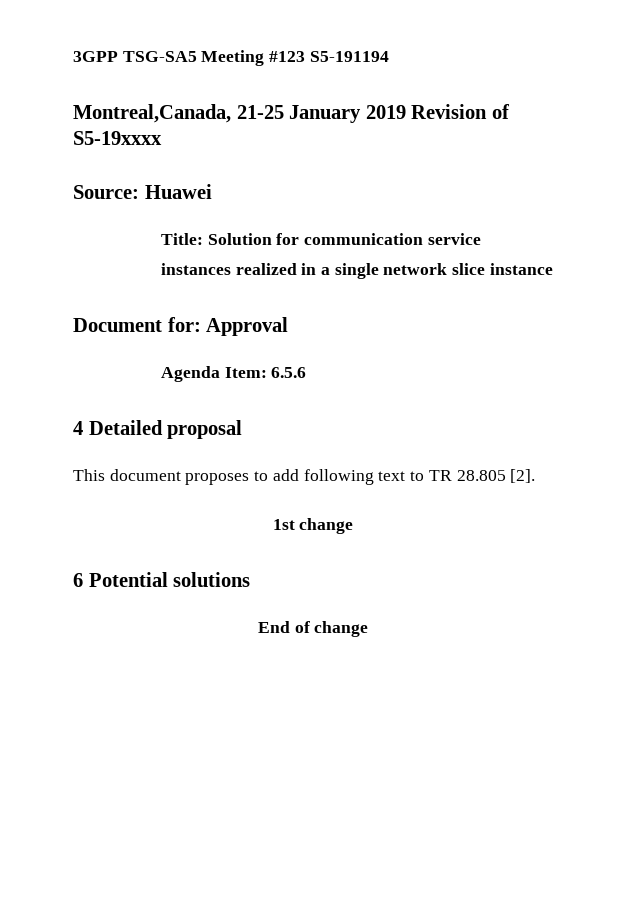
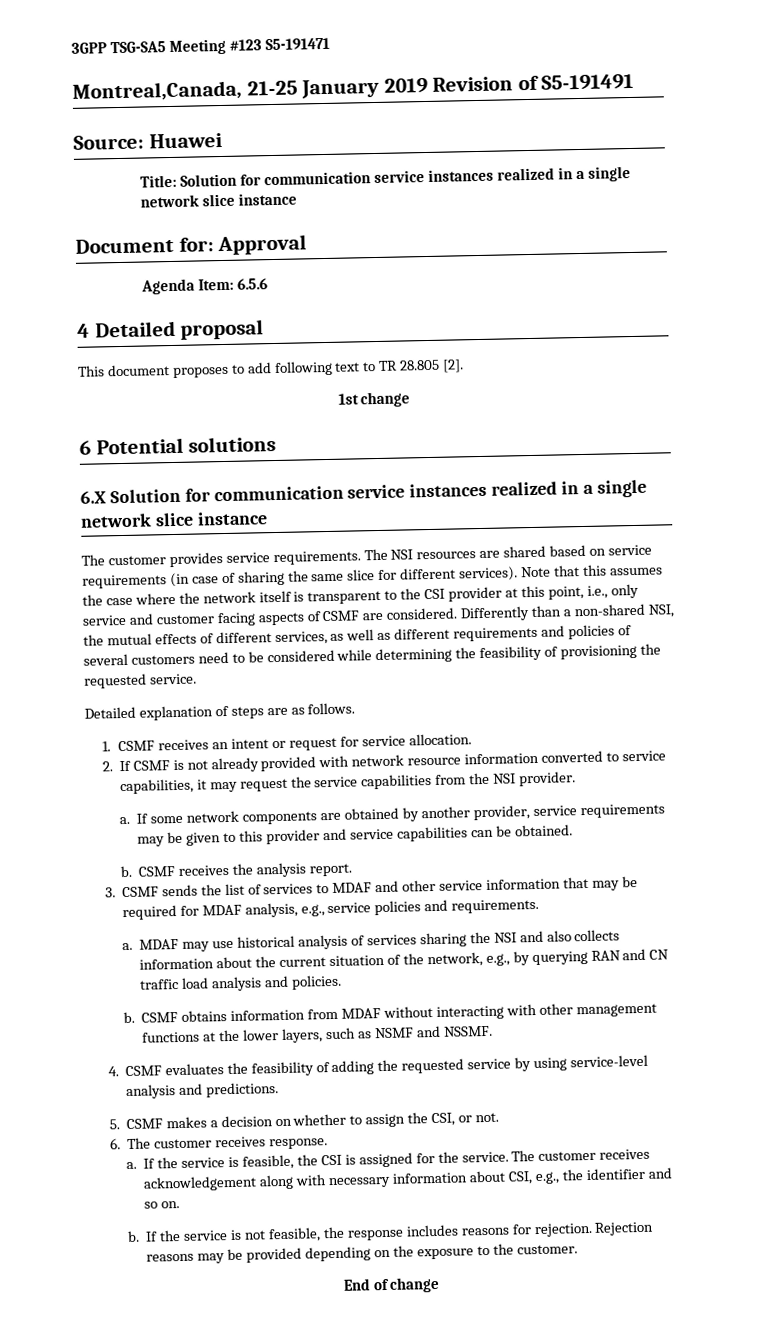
[309,51,389,62] S5-191194 -> [264,37,330,51] S5-191471
[73,131,162,145] S5-19xxxx -> [541,73,635,91] S5-191491
(251, 579) none -> [80,479,647,504] [80,511,268,528] [81,544,652,568] [82,564,663,589] [82,583,639,606] [82,603,675,627] [83,624,632,646] [83,643,661,666] [84,673,197,689] [84,702,356,721] [101,733,472,752] [101,750,666,773] [119,771,576,795] [119,803,665,825] [137,824,573,847] [120,862,353,878] [104,876,638,898] [121,898,540,921] [122,929,621,952] [139,948,670,970] [139,974,343,992] [123,1003,657,1024] [142,1025,493,1043] [107,1054,648,1077] [125,1082,279,1100] [108,1112,499,1130] [109,1136,328,1150] [126,1148,651,1170] [143,1167,672,1192] [144,1200,181,1209] [127,1221,655,1243] [146,1243,578,1264] // 6.X Solution for communication service instances realized in a single network slice instance // The customer provides service requirements. The NSI resources are shared based on service requirements (in case of sharing the same slice for different services). Note that this assumes the case where the network itself is transparent to the CSI provider at this point, i.e., only service and customer facing aspects of CSMF are considered. Differently than a non-shared NSI, the mutual effects of different services, as well as different requirements and policies of several customers need to be considered while determining the feasibility of provisioning the requested service. // Detailed explanation of steps are as follows. // 1. CSMF receives an intent or request for service allocation. // 2. If CSMF is not already provided with network resource information converted to service capabilities, it may request the service capabilities from the NSI provider. // a. If some network components are obtained by another provider, service requirements may be given to this provider and service capabilities can be obtained. // b. CSMF receives the analysis report. // 3. CSMF sends the list of services to MDAF and other service information that may be required for MDAF analysis, e.g., service policies and requirements. // a. MDAF may use historical analysis of services sharing the NSI and also collects information about the current situation of the network, e.g., by querying RAN and CN traffic load analysis and policies. // b. CSMF obtains information from MDAF without interacting with other management functions at the lower layers, such as NSMF and NSSMF. // 4. CSMF evaluates the feasibility of adding the requested service by using service-level analysis and predictions. // 5. CSMF makes a decision on whether to assign the CSI, or not. // 6. The customer receives response. // a. If the service is feasible, the CSI is assigned for the service. The customer receives acknowledgement along with necessary information about CSI, e.g., the identifier and so on. // b. If the service is not feasible, the response includes reasons for rejection. Rejection reasons may be provided depending on the exposure to the customer.

